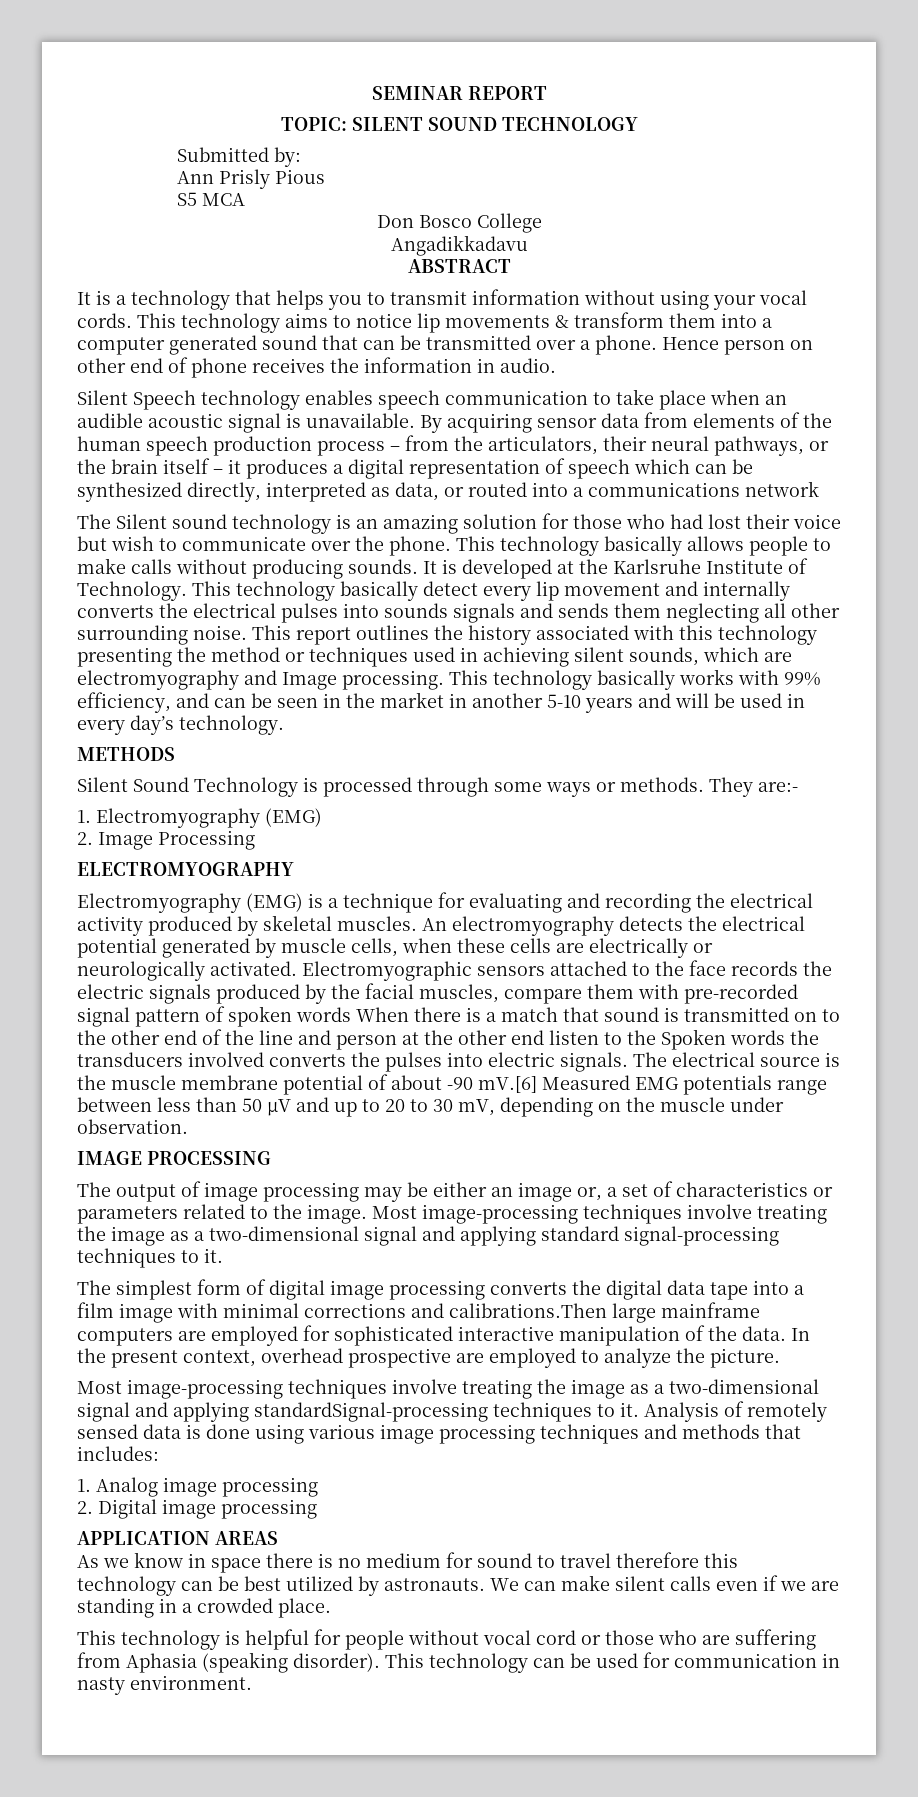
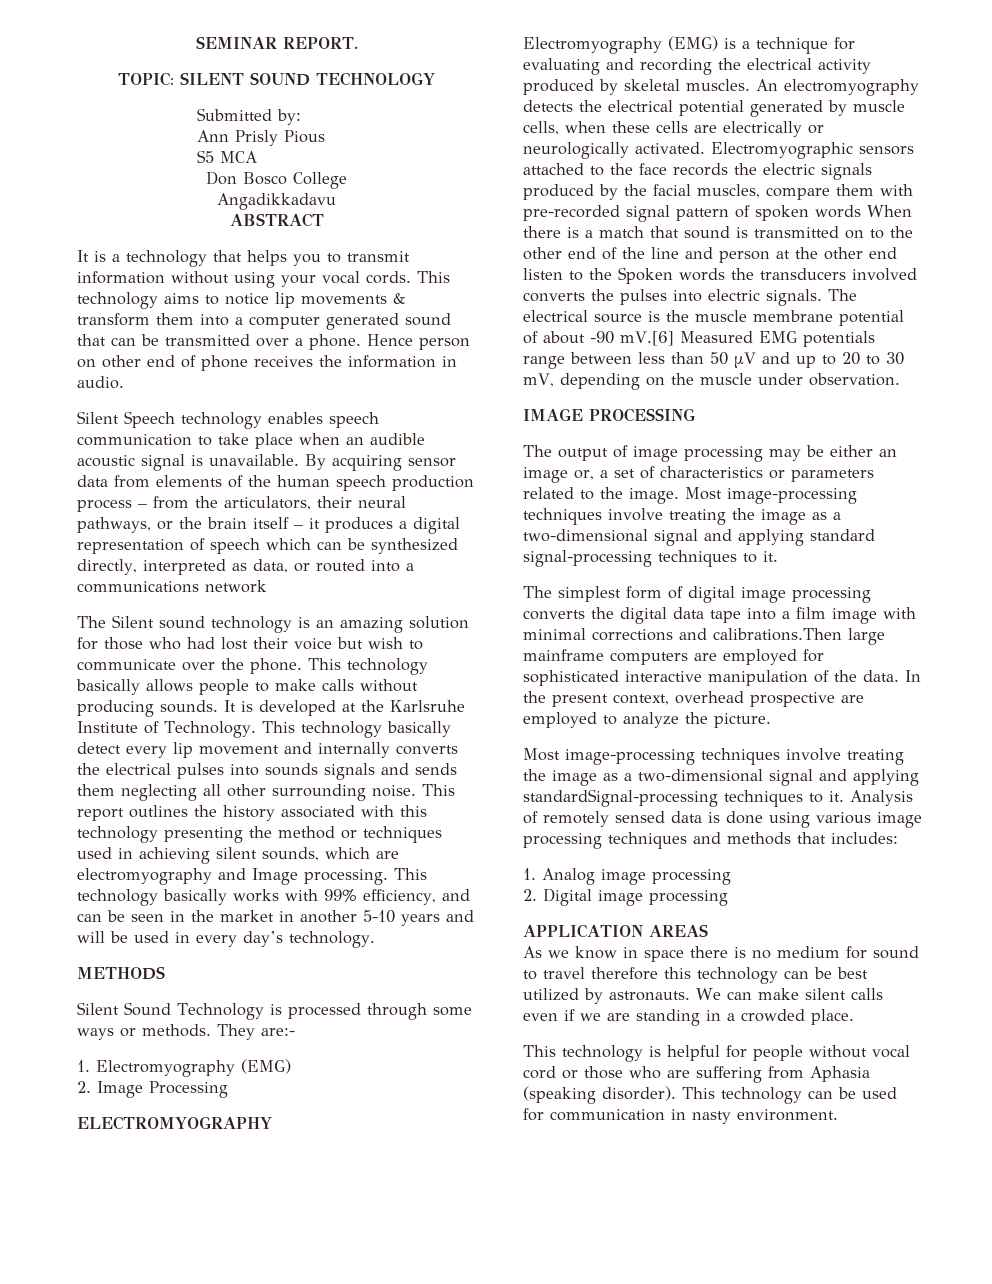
[467,86,547,100] REPORT -> [282,37,358,49] REPORT.

